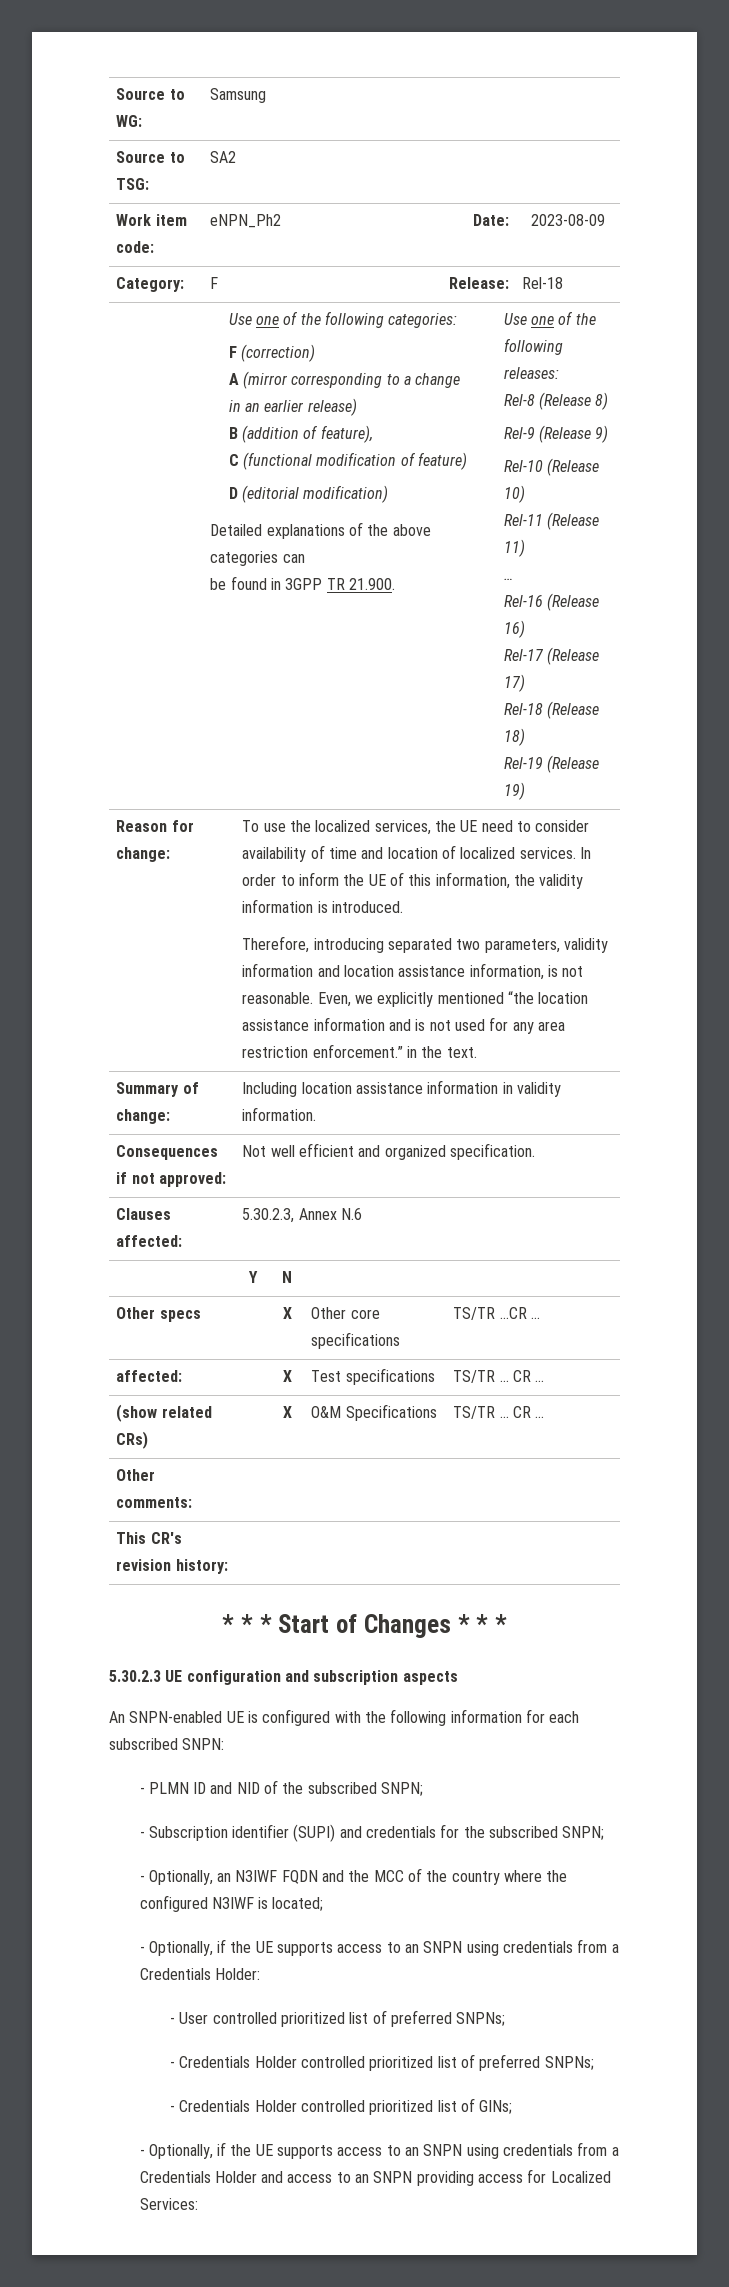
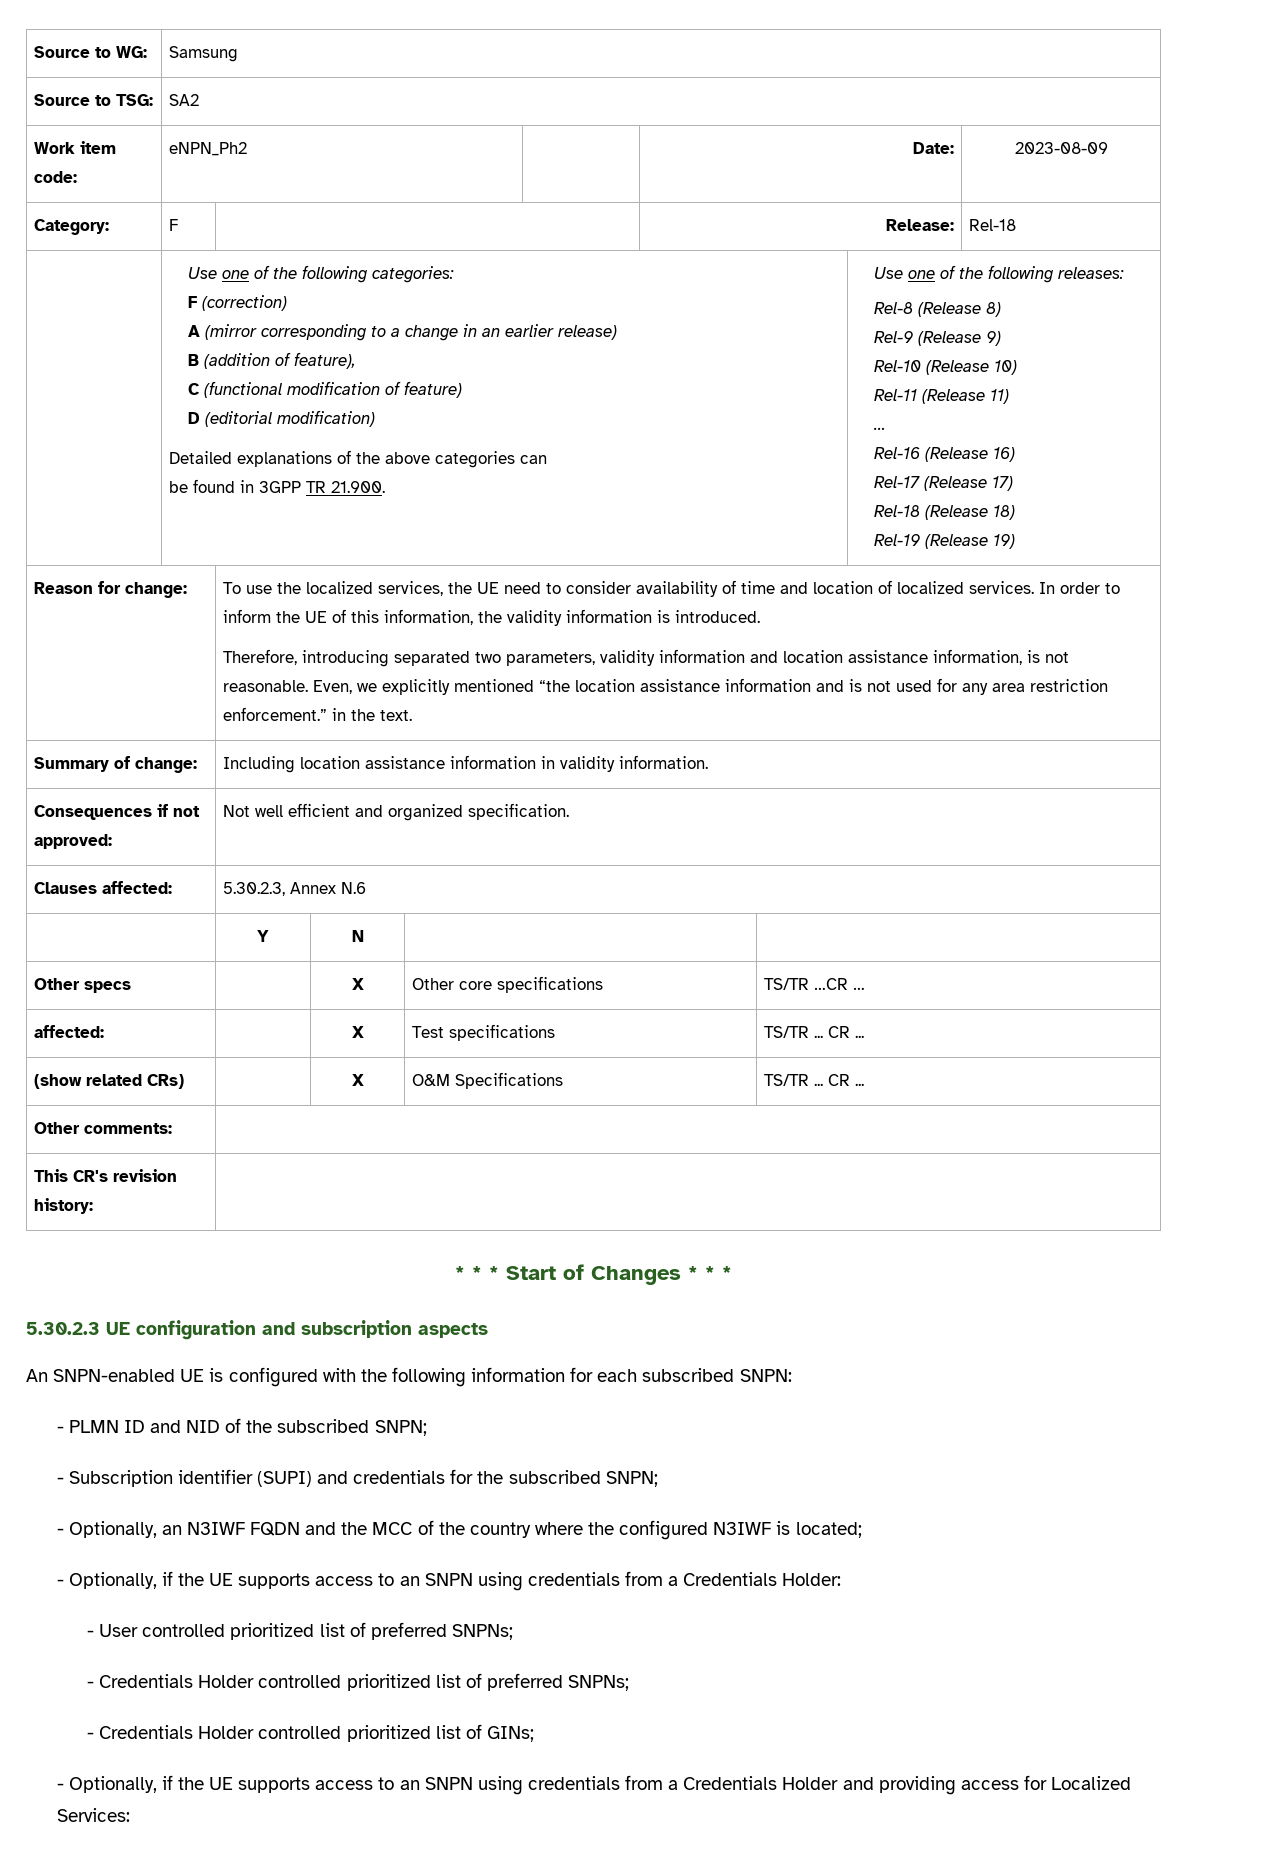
[287,2171,413,2183] access to an SNPN -> (874, 1783) none

